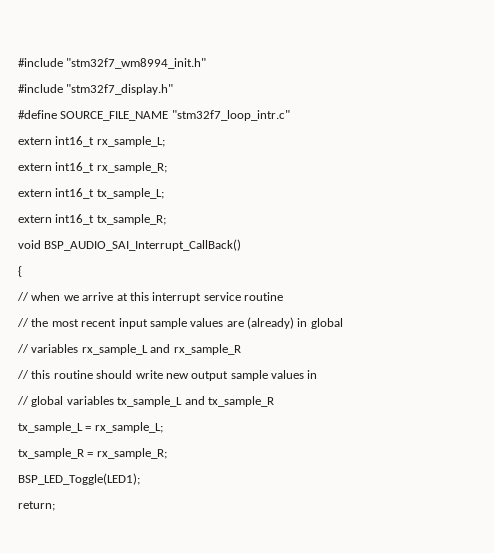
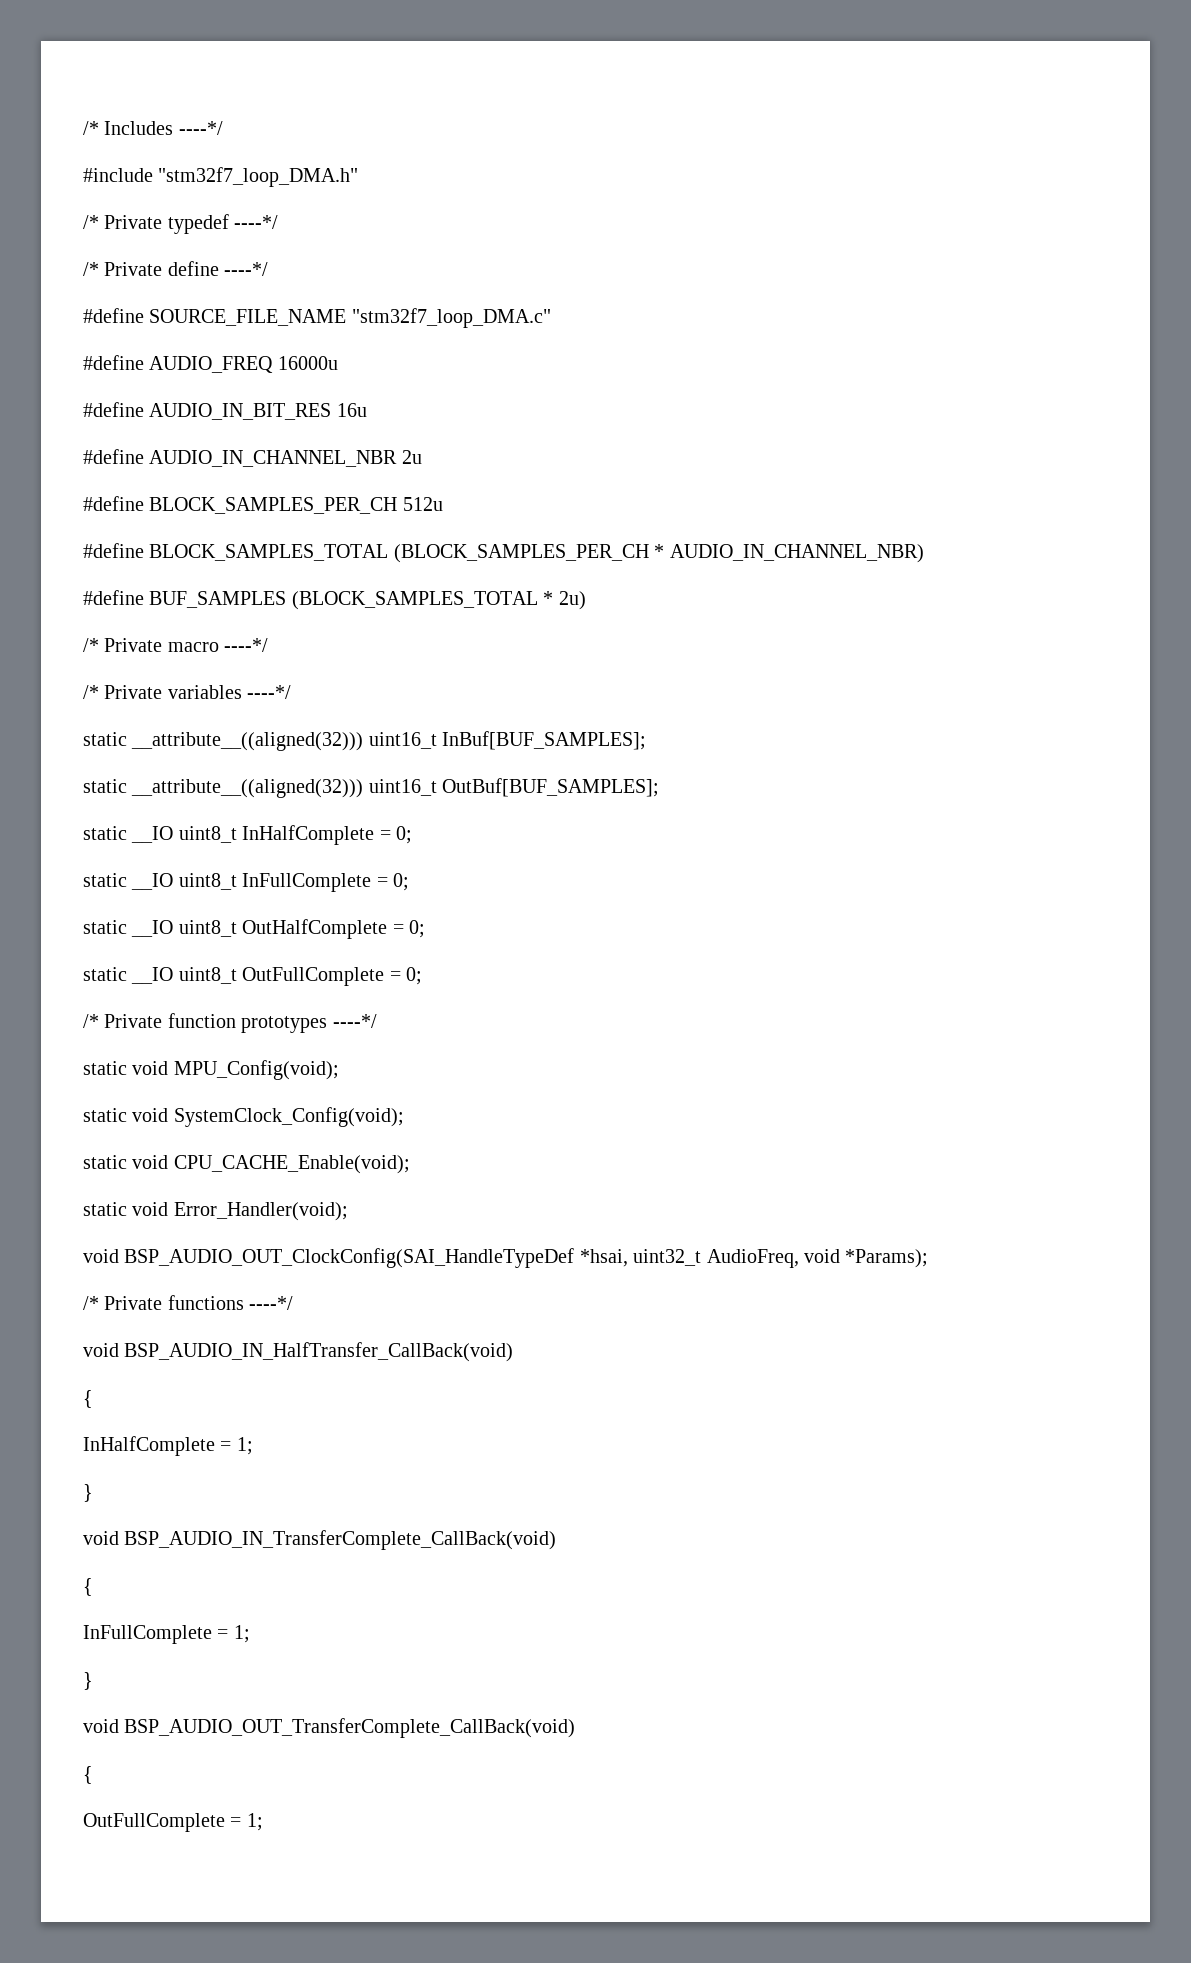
[18,58,207,69] [18,84,174,95] [18,110,290,121] [18,136,165,147] [18,162,167,173] [18,188,164,199] [18,214,166,225] [18,239,242,251] [18,266,22,277] [17,292,283,303] [17,317,343,329] [17,344,241,355] [17,370,318,381] [17,396,274,407] [18,422,163,433] [18,448,167,459] [18,473,140,485] [18,501,55,511] #include "stm32f7_wm8994_init.h" // #include "stm32f7_display.h" // #define SOURCE_FILE_NAME "stm32f7_loop_intr.c" // extern int16_t rx_sample_L; // extern int16_t rx_sample_R; // extern int16_t tx_sample_L; // extern int16_t tx_sample_R; // void BSP_AUDIO_SAI_Interrupt_CallBack() // { // // when we arrive at this interrupt service routine // // the most recent input sample values are (already) in global // // variables rx_sample_L and rx_sample_R // // this routine should write new output sample values in // // global variables tx_sample_L and tx_sample_R // tx_sample_L = rx_sample_L; // tx_sample_R = rx_sample_R; // BSP_LED_Toggle(LED1); // return; -> [83,121,223,135] [83,167,359,187] [83,214,279,234] [83,261,269,276] [83,308,551,328] [83,355,338,373] [83,402,367,420] [83,449,422,467] [83,496,443,514] [83,543,924,563] [83,590,586,610] [83,638,269,652] [83,685,292,699] [83,731,647,751] [83,778,660,798] [83,825,412,845] [83,873,409,892] [83,919,425,939] [83,967,422,986] [83,1013,377,1033] [83,1060,339,1080] [83,1107,404,1127] [83,1155,410,1174] [83,1202,348,1221] [83,1248,929,1268] [83,1295,294,1310] [83,1342,514,1362] [83,1390,93,1408] [83,1436,253,1456] [83,1484,93,1502] [83,1530,557,1550] [83,1578,93,1596] [83,1625,250,1644] [83,1672,93,1690] [83,1718,576,1738] [83,1766,93,1784] [83,1813,263,1832] /* Includes ----*/ // #include "stm32f7_loop_DMA.h" // /* Private typedef ----*/ // /* Private define ----*/ // #define SOURCE_FILE_NAME "stm32f7_loop_DMA.c" // #define AUDIO_FREQ 16000u // #define AUDIO_IN_BIT_RES 16u // #define AUDIO_IN_CHANNEL_NBR 2u // #define BLOCK_SAMPLES_PER_CH 512u // #define BLOCK_SAMPLES_TOTAL (BLOCK_SAMPLES_PER_CH * AUDIO_IN_CHANNEL_NBR) // #define BUF_SAMPLES (BLOCK_SAMPLES_TOTAL * 2u) // /* Private macro ----*/ // /* Private variables ----*/ // static __attribute__((aligned(32))) uint16_t InBuf[BUF_SAMPLES]; // static __attribute__((aligned(32))) uint16_t OutBuf[BUF_SAMPLES]; // static __IO uint8_t InHalfComplete = 0; // static __IO uint8_t InFullComplete = 0; // static __IO uint8_t OutHalfComplete = 0; // static __IO uint8_t OutFullComplete = 0; // /* Private function prototypes ----*/ // static void MPU_Config(void); // static void SystemClock_Config(void); // static void CPU_CACHE_Enable(void); // static void Error_Handler(void); // void BSP_AUDIO_OUT_ClockConfig(SAI_HandleTypeDef *hsai, uint32_t AudioFreq, void *Params); // /* Private functions ----*/ // void BSP_AUDIO_IN_HalfTransfer_CallBack(void) // { // InHalfComplete = 1; // } // void BSP_AUDIO_IN_TransferComplete_CallBack(void) // { // InFullComplete = 1; // } // void BSP_AUDIO_OUT_TransferComplete_CallBack(void) // { // OutFullComplete = 1;

